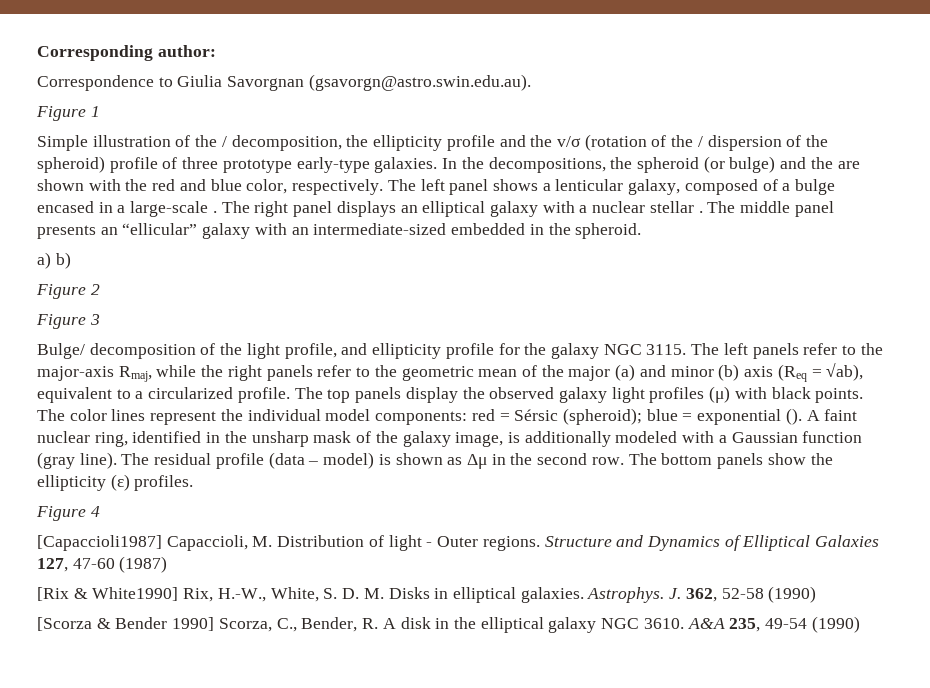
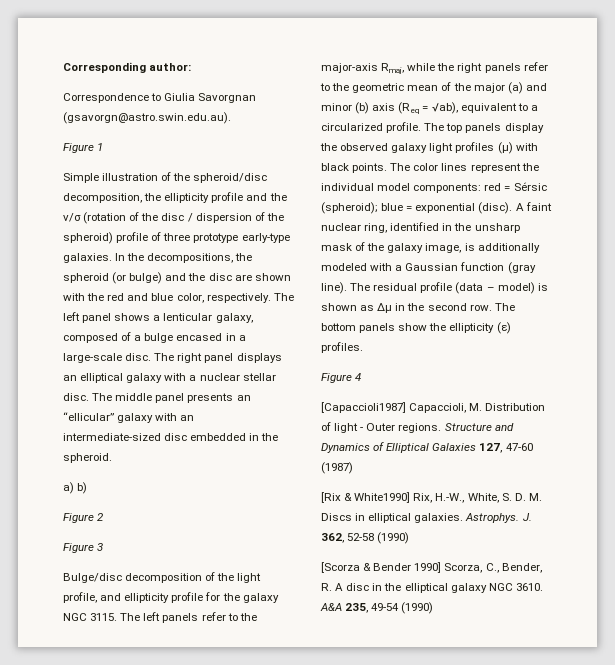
[221,136,227,147] / -> [193,173,268,183] spheroid/disc
(694, 141) none -> [161,213,185,221] disc
(833, 163) none -> [208,273,232,281] disc
[212,211,217,213] . -> [125,353,152,361] disc.
[698,211,703,213] . -> [63,393,89,401] disc.
(447, 229) none -> [164,433,188,441] disc
[37,343,85,359] Bulge/ -> [63,573,122,583] Bulge/disc
[785,408,802,425] (). -> [478,202,513,214] (disc).
[388,587,430,599] Disks -> [321,513,352,521] Discs
[400,617,431,629] disk -> [346,583,370,591] disc

